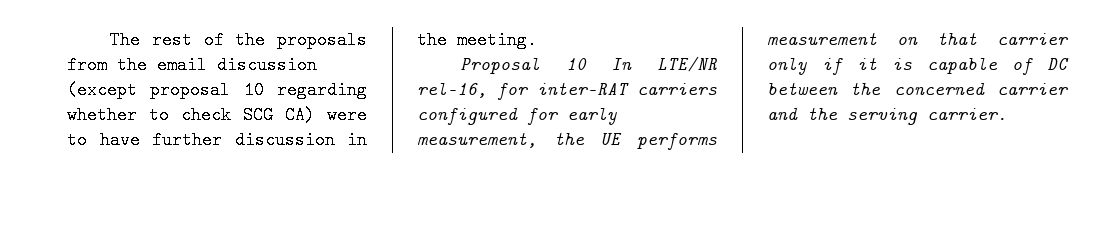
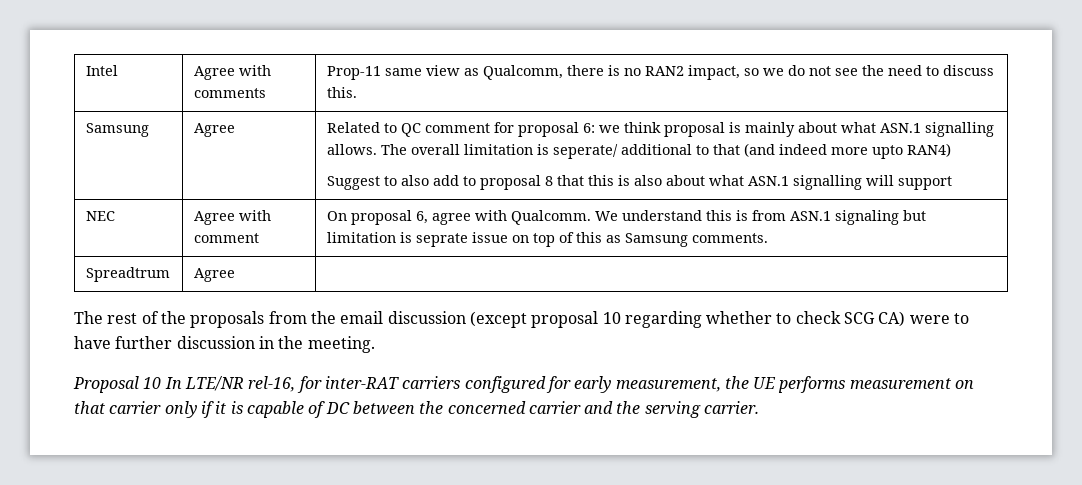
(110, 40) none -> [85,65,118,76] [193,65,271,80] [193,88,266,98] [326,65,994,80] [326,87,357,98] [85,123,149,137] [193,123,235,137] [326,122,994,137] [326,143,951,159] [326,175,952,190] [85,211,115,221] [193,210,271,225] [193,233,259,243] [326,210,926,225] [326,232,768,247] [85,267,170,282] [193,268,235,282] Intel | Agree with comments | Prop-11 same view as Qualcomm, there is no RAN2 impact, so we do not see the need to discuss this. // Samsung | Agree | Related to QC comment for proposal 6: we think proposal is mainly about what ASN.1 signalling allows. The overall limitation is seperate/ additional to that (and indeed more upto RAN4) // Suggest to also add to proposal 8 that this is also about what ASN.1 signalling will support // NEC | Agree with comment | On proposal 6, agree with Qualcomm. We understand this is from ASN.1 signaling but limitation is seprate issue on top of this as Samsung comments. // Spreadtrum | Agree | //

